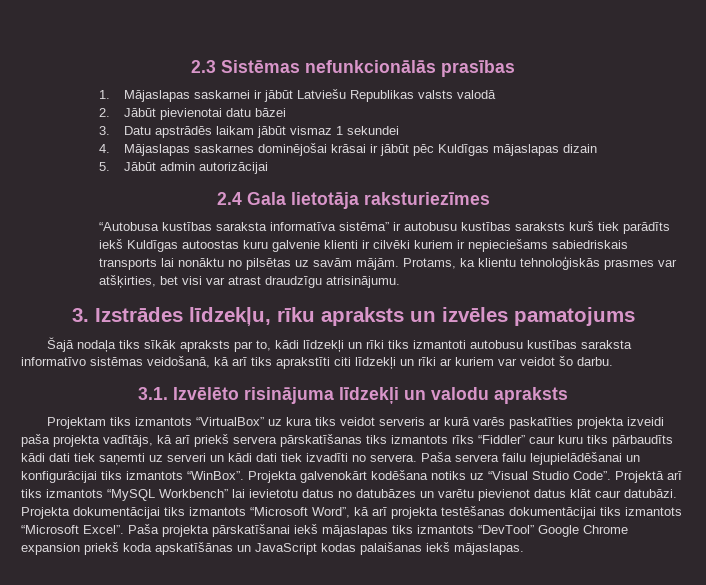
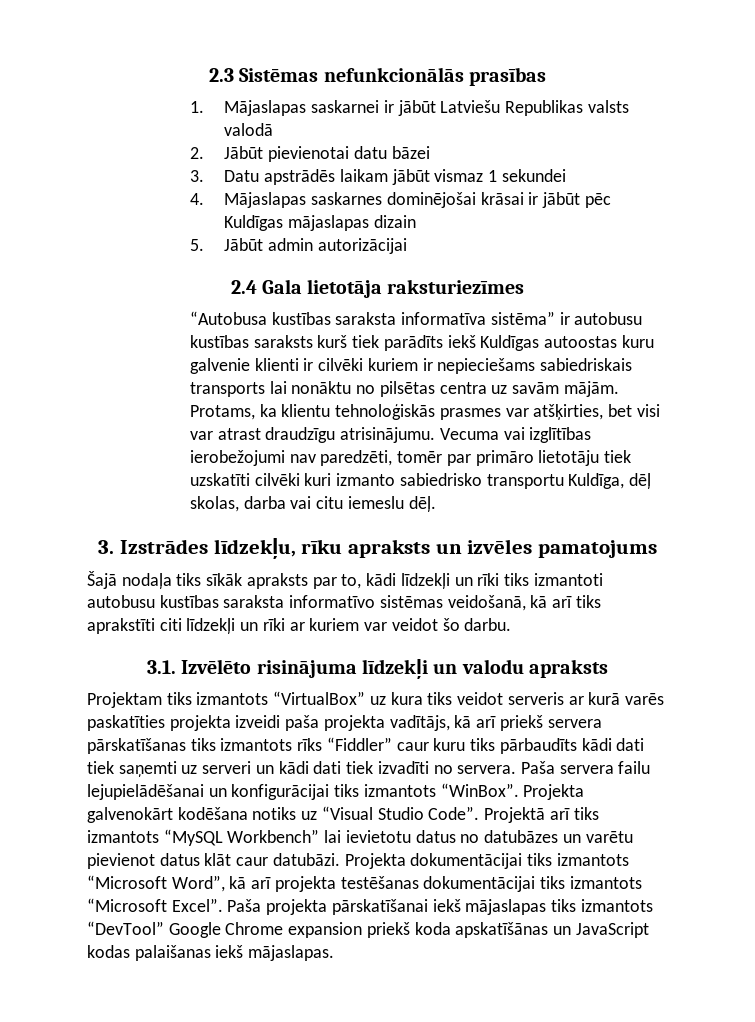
(291, 264) none -> [439,382,487,394] centra
(400, 282) none -> [439,427,592,443] [190,450,632,466] [190,473,652,489] [190,496,436,512] Vecuma vai izglītības ierobežojumi nav paredzēti, tomēr par primāro lietotāju tiek uzskatīti cilvēki kuri izmanto sabiedrisko transportu Kuldīga, dēļ skolas, darba vai citu iemeslu dēļ.

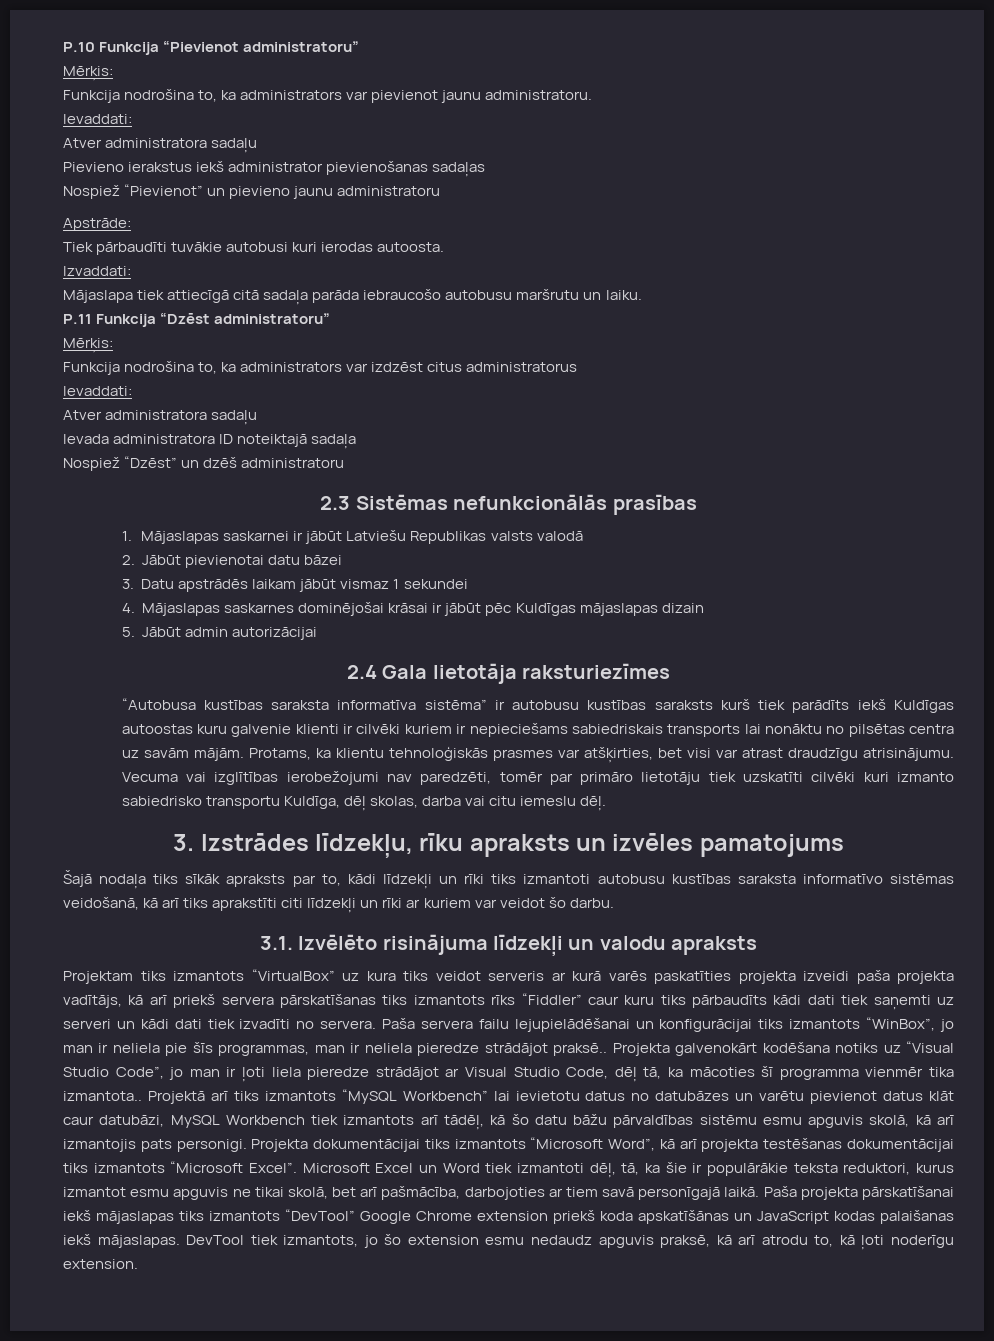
(209, 75) none -> [63,40,360,55] [63,66,113,81] [63,89,593,103] [63,114,132,124] [63,138,258,153] [63,161,486,177] [63,184,441,199] [63,218,131,231] [63,242,445,255] [63,266,131,276] [63,289,642,305] [63,312,331,327] [63,338,113,353] [63,361,578,375] [63,386,132,396] [63,410,258,425] [63,434,357,449] [63,456,345,471] P.10 Funkcija “Pievienot administratoru” // Mērķis: // Funkcija nodrošina to, ka administrators var pievienot jaunu administratoru. // Ievaddati: // Atver administratora sadaļu // Pievieno ierakstus iekš administrator pievienošanas sadaļas // Nospiež “Pievienot” un pievieno jaunu administratoru // Apstrāde: // Tiek pārbaudīti tuvākie autobusi kuri ierodas autoosta. // Izvaddati: // Mājaslapa tiek attiecīgā citā sadaļa parāda iebraucošo autobusu maršrutu un laiku. // P.11 Funkcija “Dzēst administratoru” // Mērķis: // Funkcija nodrošina to, ka administrators var izdzēst citus administratorus // Ievaddati: // Atver administratora sadaļu // Ievada administratora ID noteiktajā sadaļa // Nospiež “Dzēst” un dzēš administratoru //
[440,783,519,797] “WinBox”. -> [866,1017,954,1032] [63,1042,608,1056] “WinBox”, jo man ir neliela pie šīs programmas, man ir neliela pieredze strādājot praksē..
[428,806,480,820] Code”. -> [115,1066,955,1082] [63,1091,142,1101] Code”, jo man ir ļoti liela pieredze strādājot ar Visual Studio Code, dēļ tā, ka mācoties šī programma vienmēr tika izmantota..
[272,853,340,866] datubāzi. -> [99,1114,955,1130] [63,1139,247,1152] datubāzi, MySQL Workbench tiek izmantots arī tādēļ, kā šo datu bāžu pārvaldības sistēmu esmu apguvis skolā, kā arī izmantojis pats personigi.
(223, 905) none -> [302,1162,954,1178] [63,1186,760,1200] Microsoft Excel un Word tiek izmantoti dēļ, tā, ka šie ir populārākie teksta reduktori, kurus izmantot esmu apguvis ne tikai skolā, bet arī pašmācība, darbojoties ar tiem savā personīgajā laikā.
[288,922,363,938] expansion -> [477,1211,548,1221] extension
(335, 953) none -> [186,1234,954,1250] [63,1259,138,1269] DevTool tiek izmantots, jo šo extension esmu nedaudz apguvis praksē, kā arī atrodu to, kā ļoti noderīgu extension.

